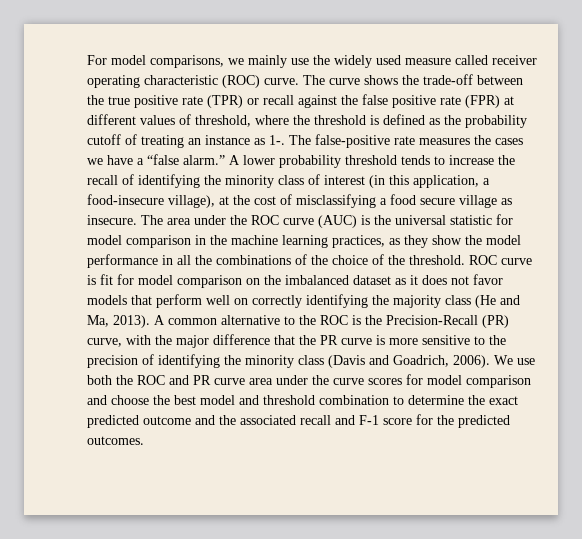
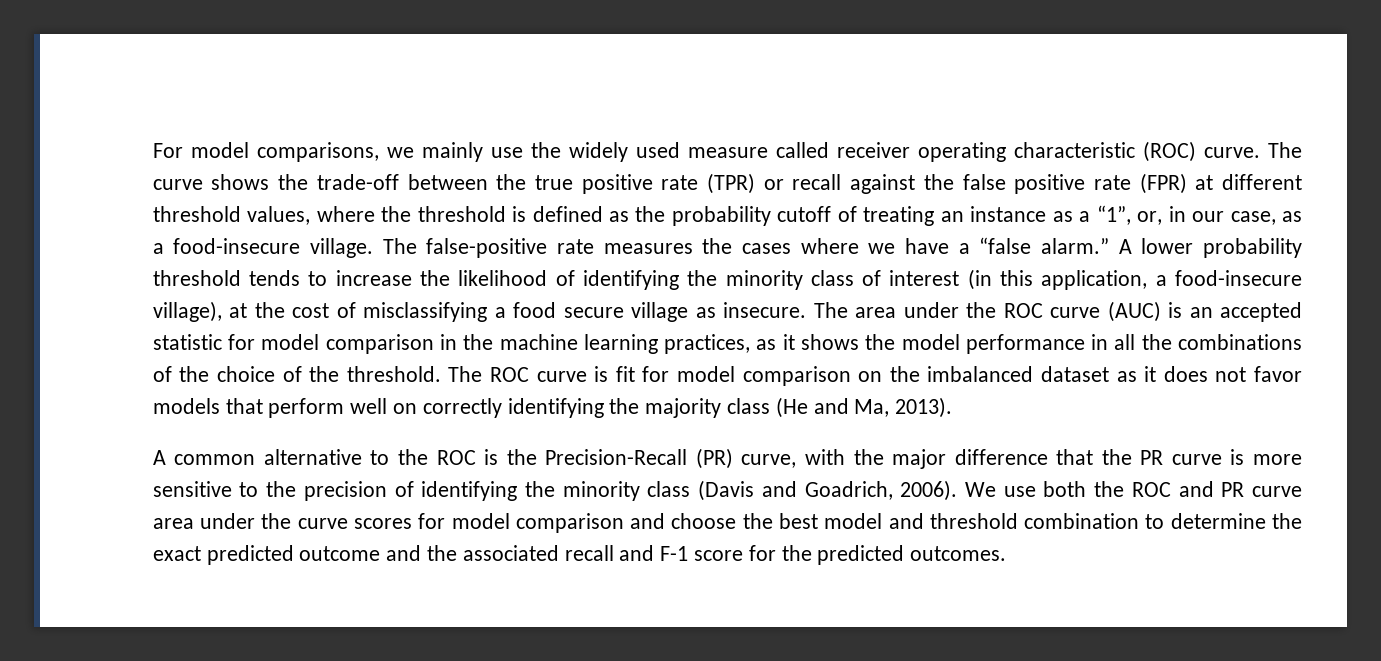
[139,114,251,127] values of threshold, -> [152,206,311,225] threshold values,
[268,135,285,145] 1-. -> [1079,205,1302,225] [152,238,374,258] a “1”, or, in our case, as a food-insecure village.
(523, 141) none -> [800,238,859,254] where
[86,175,118,185] recall -> [458,270,548,286] likelihood
[373,215,446,225] the universal -> [1189,302,1302,322] an accepted
[403,235,462,248] they show -> [782,334,859,350] it shows
(465, 260) none -> [448,366,483,382] The
(150, 321) none -> (953, 407) //

